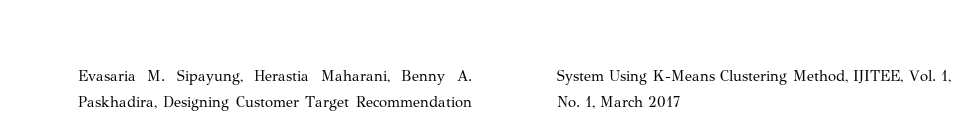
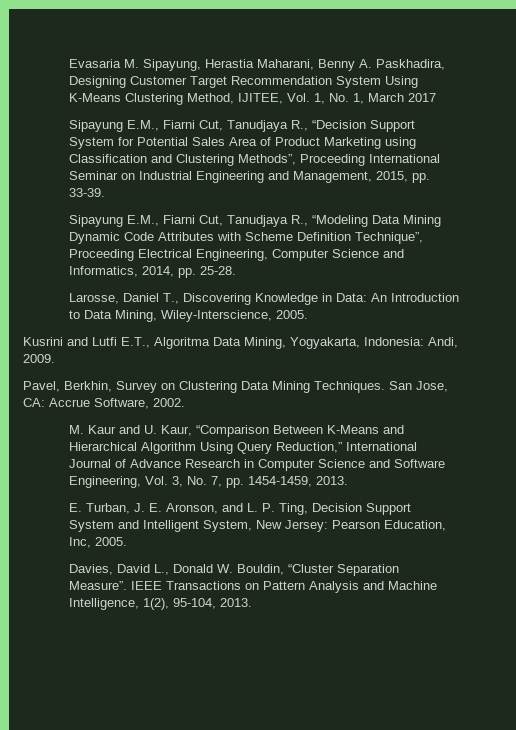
(680, 102) none -> [68,120,415,132] [68,137,416,149] [68,154,440,166] [68,171,430,183] [68,188,105,197] [68,215,441,227] [68,232,423,244] [68,249,404,261] [68,266,236,278] [68,293,459,305] [68,310,308,322] [23,337,458,349] [23,354,55,363] [23,381,448,393] [23,398,185,409] [68,425,404,437] [68,442,417,454] [68,459,445,471] [68,476,348,488] [68,503,411,515] [68,520,446,532] [68,537,127,548] [68,564,399,576] [68,581,437,593] [68,598,252,610] // Sipayung E.M., Fiarni Cut, Tanudjaya R., “Decision Support System for Potential Sales Area of Product Marketing using Classification and Clustering Methods”, Proceeding International Seminar on Industrial Engineering and Management, 2015, pp. 33-39. // Sipayung E.M., Fiarni Cut, Tanudjaya R., “Modeling Data Mining Dynamic Code Attributes with Scheme Definition Technique”, Proceeding Electrical Engineering, Computer Science and Informatics, 2014, pp. 25-28. // Larosse, Daniel T., Discovering Knowledge in Data: An Introduction to Data Mining, Wiley-Interscience, 2005. // Kusrini and Lutfi E.T., Algoritma Data Mining, Yogyakarta, Indonesia: Andi, 2009. // Pavel, Berkhin, Survey on Clustering Data Mining Techniques. San Jose, CA: Accrue Software, 2002. // M. Kaur and U. Kaur, “Comparison Between K-Means and Hierarchical Algorithm Using Query Reduction,” International Journal of Advance Research in Computer Science and Software Engineering, Vol. 3, No. 7, pp. 1454-1459, 2013. // E. Turban, J. E. Aronson, and L. P. Ting, Decision Support System and Intelligent System, New Jersey: Pearson Education, Inc, 2005. // Davies, David L., Donald W. Bouldin, “Cluster Separation Measure”. IEEE Transactions on Pattern Analysis and Machine Intelligence, 1(2), 95-104, 2013.

